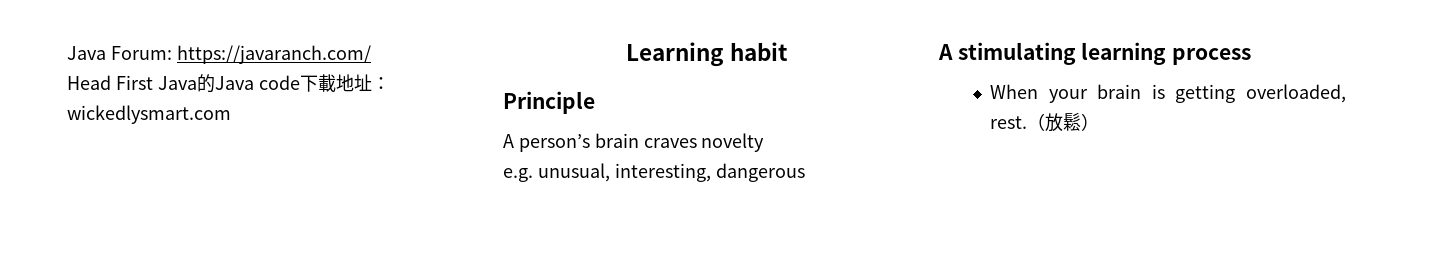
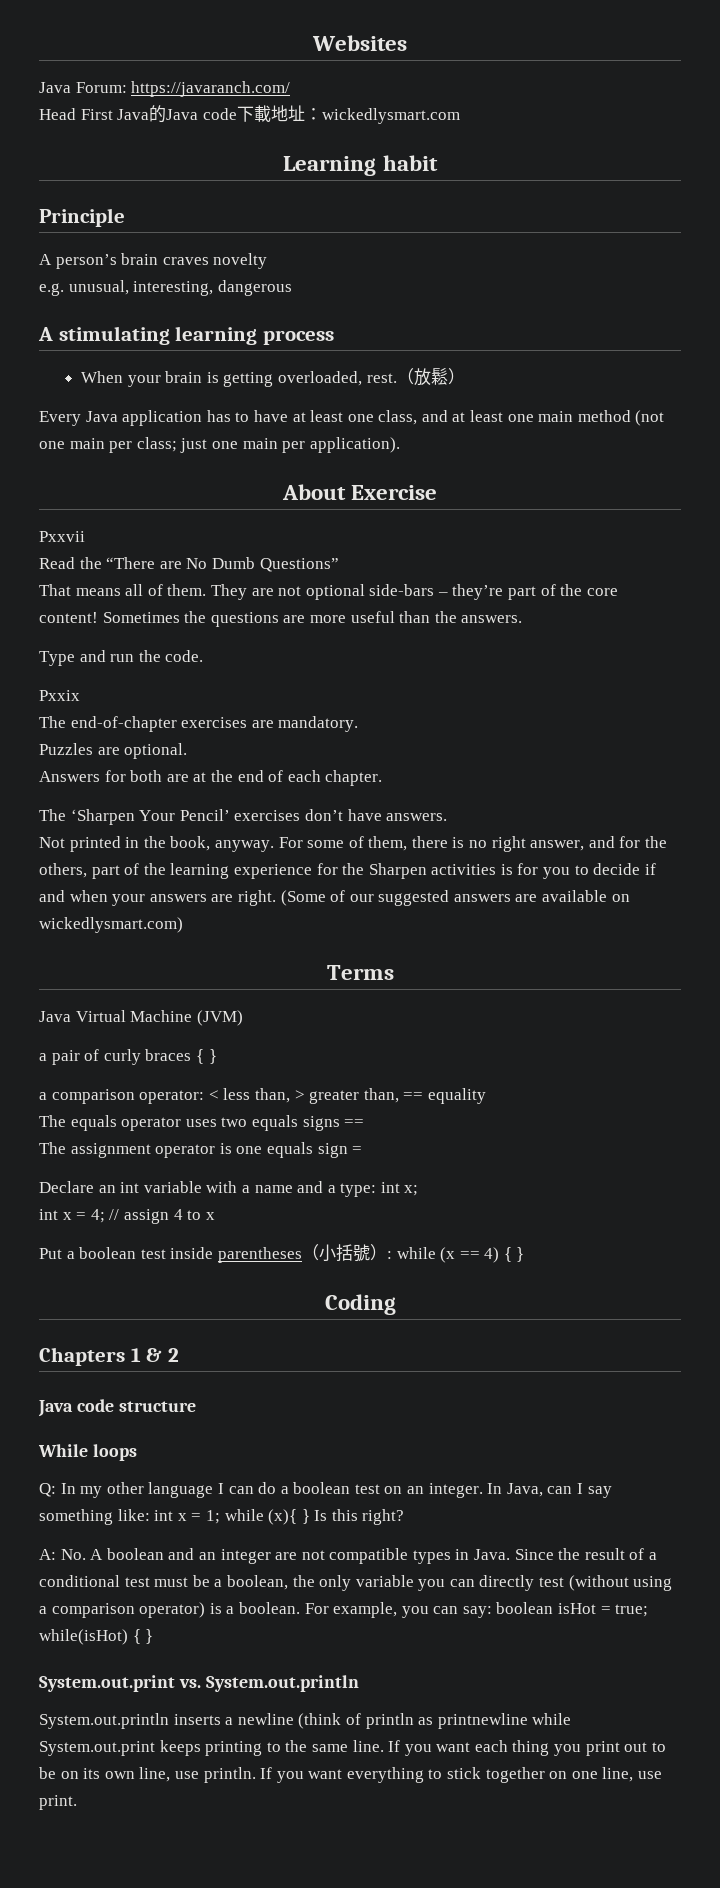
(67, 53) none -> [312,35,407,51] Websites //
(1100, 122) none -> [39,410,665,426] [39,437,400,453] [281,484,438,500] [39,531,85,542] [39,557,339,572] [39,584,618,600] [39,611,523,627] [39,650,204,666] [39,690,80,701] [39,716,359,732] [39,743,188,759] [39,770,383,786] [39,809,448,825] [39,836,668,852] [39,863,656,879] [39,890,630,906] [39,917,183,933] [326,965,394,980] [39,1010,243,1026] [39,1049,217,1065] [39,1088,486,1104] [39,1115,365,1131] [39,1142,363,1158] [39,1181,419,1197] [39,1209,215,1224] [39,1244,525,1263] [324,1294,396,1315] [39,1347,179,1366] [38,1399,196,1417] [38,1444,137,1461] [39,1482,612,1498] [39,1509,405,1525] [39,1548,658,1564] [39,1575,673,1591] [39,1602,649,1618] [39,1629,154,1645] [39,1675,359,1692] [39,1713,572,1729] [39,1740,666,1756] [39,1767,663,1783] [39,1795,77,1810] // Every Java application has to have at least one class, and at least one main method (not one main per class; just one main per application). // About Exercise // Pxxvii // Read the “There are No Dumb Questions” // That means all of them. They are not optional side-bars – they’re part of the core content! Sometimes the questions are more useful than the answers. // Type and run the code. // Pxxix // The end-of-chapter exercises are mandatory. // Puzzles are optional. // Answers for both are at the end of each chapter. // The ‘Sharpen Your Pencil’ exercises don’t have answers. // Not printed in the book, anyway. For some of them, there is no right answer, and for the others, part of the learning experience for the Sharpen activities is for you to decide if and when your answers are right. (Some of our suggested answers are available on wickedlysmart.com) // Terms // Java Virtual Machine (JVM) // a pair of curly braces { } // a comparison operator: < less than, > greater than, == equality // The equals operator uses two equals signs == // The assignment operator is one equals sign = // Declare an int variable with a name and a type: int x; // int x = 4; // assign 4 to x // Put a boolean test inside parentheses（小括號）: while (x == 4) { } // Coding // Chapters 1 & 2 // Java code structure // While loops // Q: In my other language I can do a boolean test on an integer. In Java, can I say something like: int x = 1; while (x){ } Is this right? // A: No. A boolean and an integer are not compatible types in Java. Since the result of a conditional test must be a boolean, the only variable you can directly test (without using a comparison operator) is a boolean. For example, you can say: boolean isHot = true; while(isHot) { } // System.out.print vs. System.out.println // System.out.println inserts a newline (think of println as printnewline while System.out.print keeps printing to the same line. If you want each thing you print out to be on its own line, use println. If you want everything to stick together on one line, use print.

